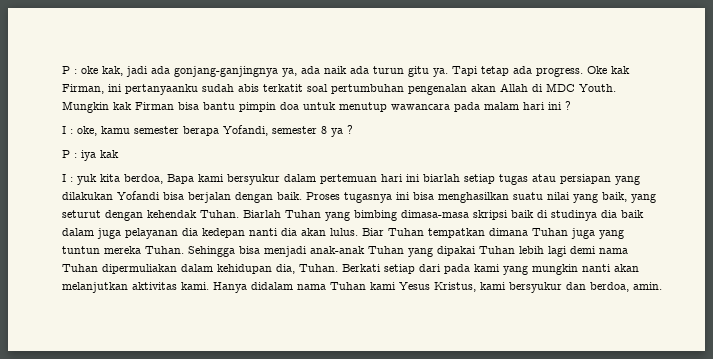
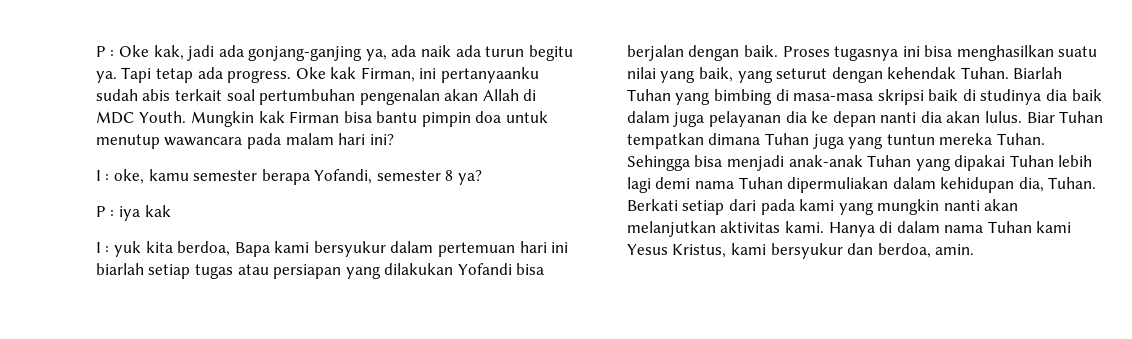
[62,66,99,74] P : oke -> [95,45,149,57] P : Oke
[174,66,279,77] gonjang-ganjingnya -> [248,46,363,61] gonjang-ganjing
[408,66,430,77] gitu -> [528,45,573,61] begitu
[263,84,304,92] terkatit -> [174,89,222,101] terkait
[548,101,572,110] ini ? -> [369,134,394,145] ini?
[331,125,354,137] ya ? -> [458,170,483,185] ya?
[401,210,470,218] dimasa-masa -> [775,89,874,101] di masa-masa
[202,228,246,238] kedepan -> [811,111,876,127] ke depan
[251,282,294,290] didalam -> [879,221,940,233] di dalam

